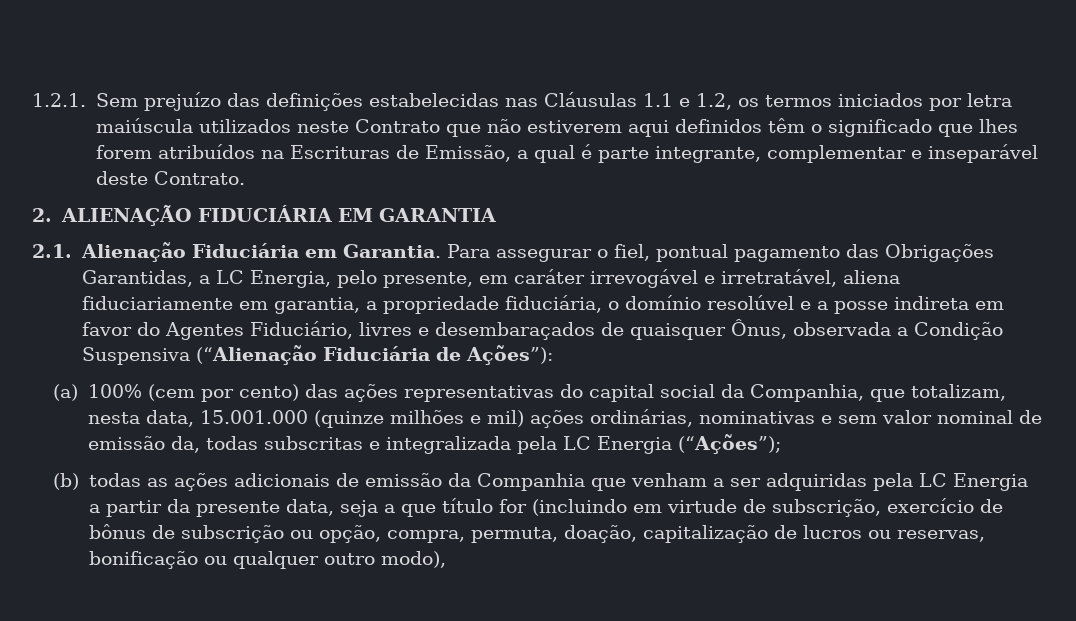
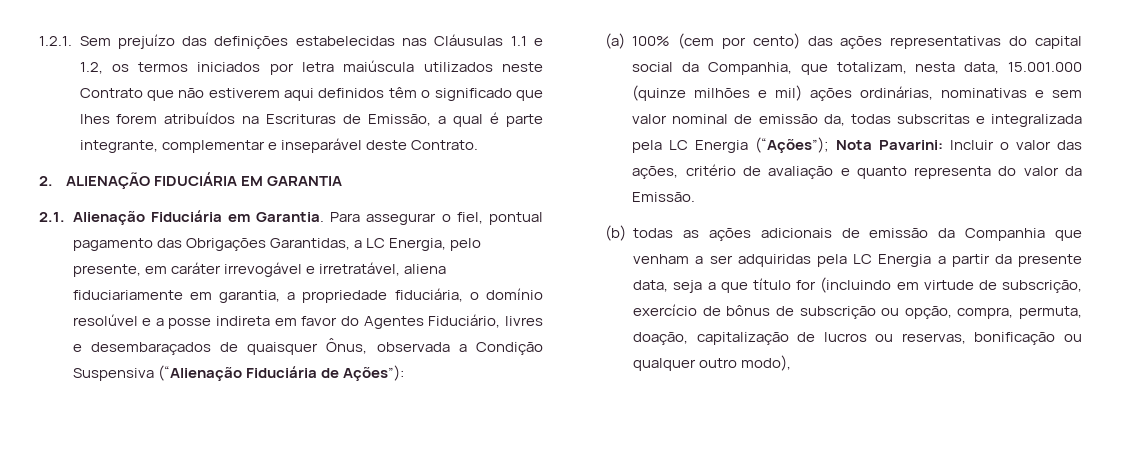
(781, 444) none -> [836,140,1082,150] [632,164,1082,179] [632,192,696,202] Nota Pavarini: Incluir o valor das ações, critério de avaliação e quanto representa do valor da Emissão.

